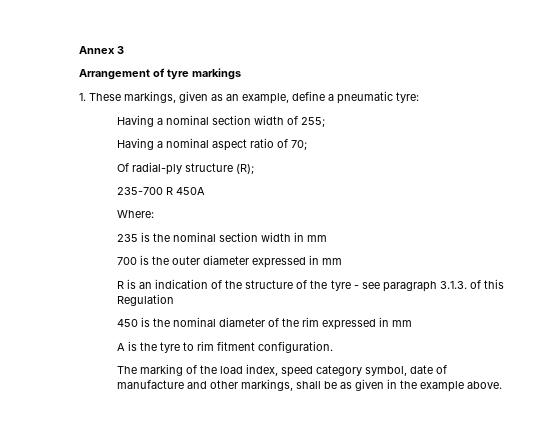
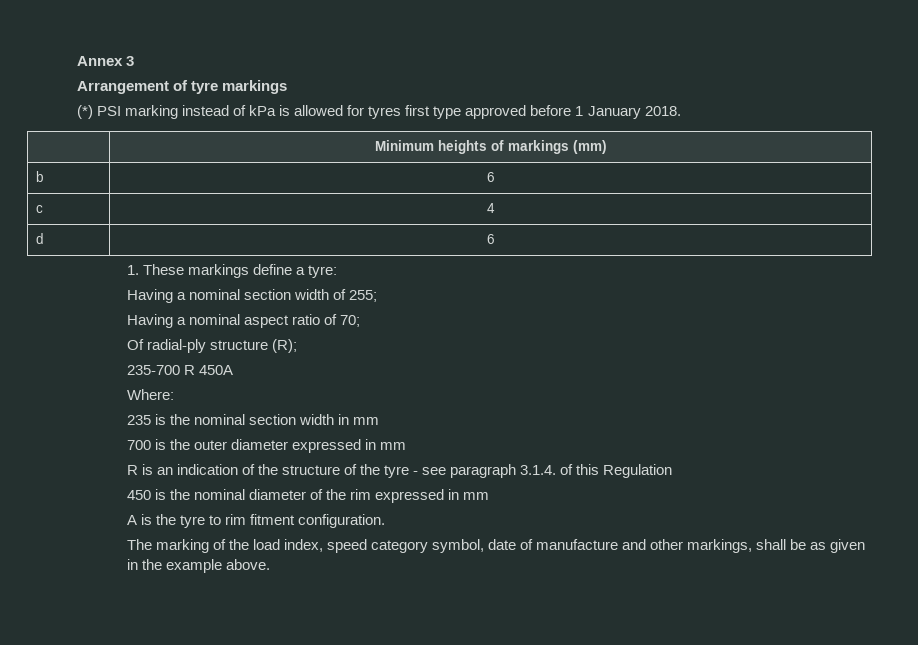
[79,91,290,104] 1. These markings, given as an example, -> [76,105,681,119] [374,140,607,154] [36,171,45,182] [486,172,495,182] [36,205,44,213] [486,203,495,213] [36,233,45,244] [486,234,495,244] [126,264,249,278] (*) PSI marking instead of kPa is allowed for tyres first type approved before 1 January 2018. // | Minimum heights of markings (mm) // b | 6 // c | 4 // d | 6 // 1. These markings
[337,91,394,104] pneumatic -> (305, 271) none
[439,281,467,289] 3.1.3. -> [520,465,557,475] 3.1.4.

